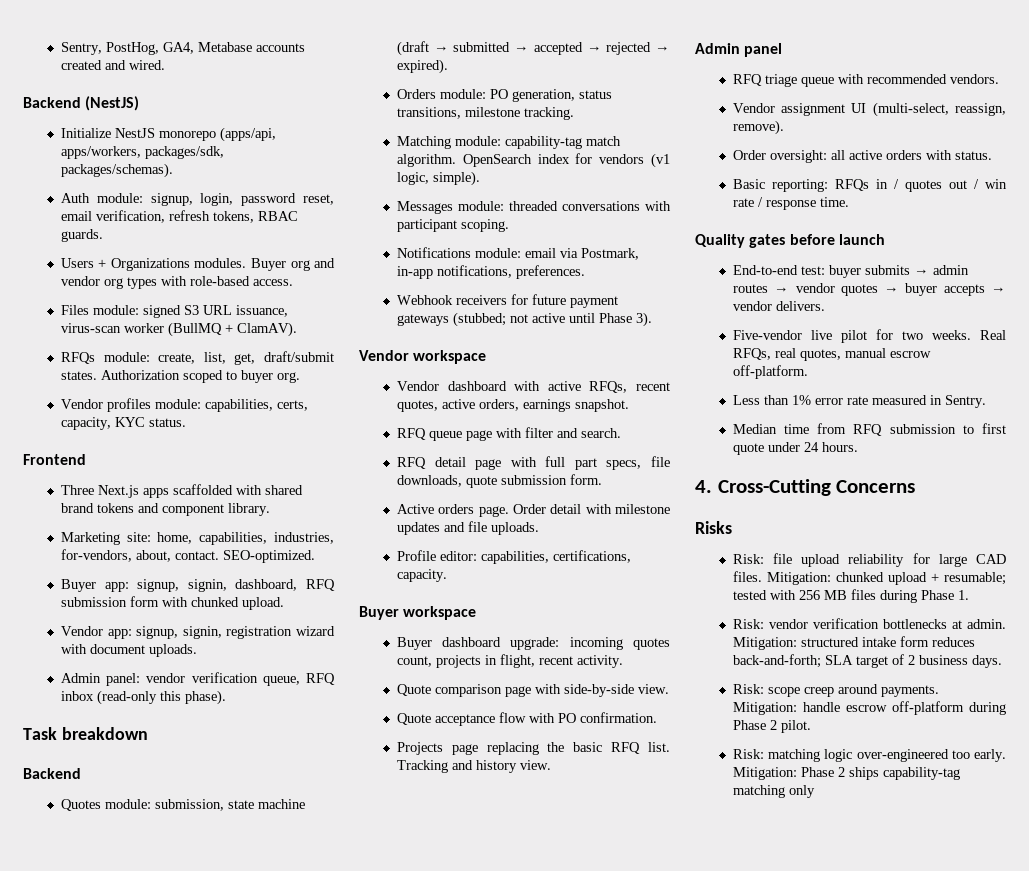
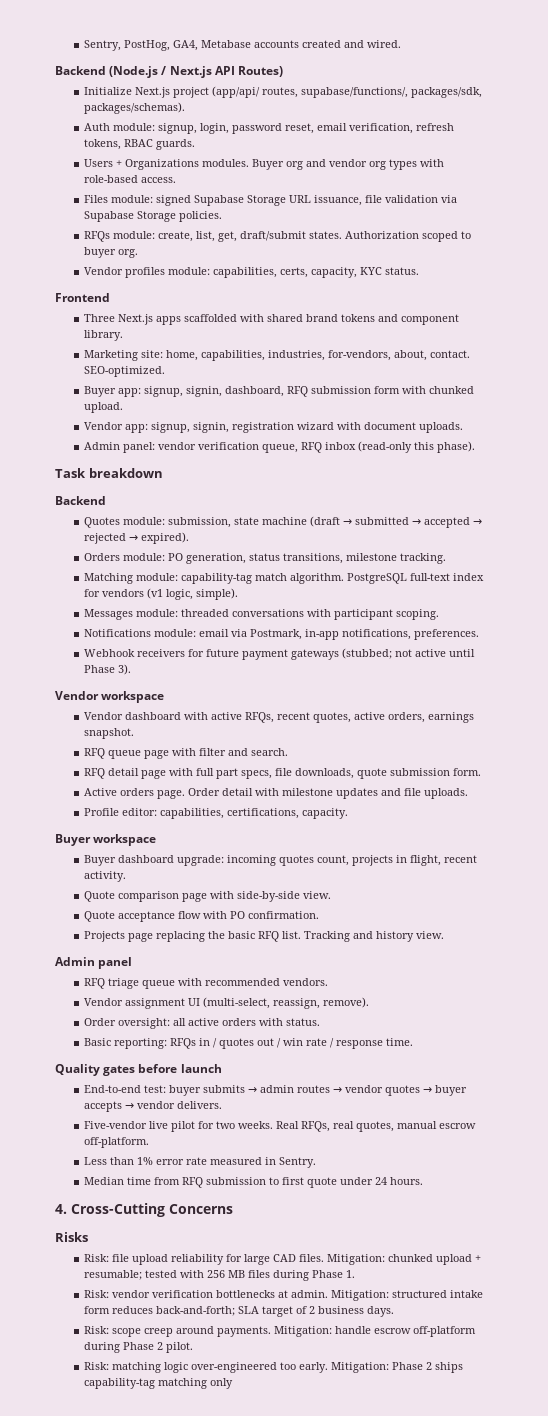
[85,96,140,111] [60,127,276,142] [60,146,141,159] (NestJS) // Initialize NestJS monorepo (apps/api, apps/workers, -> [109,66,284,78] [83,86,408,98] (Node.js / Next.js API Routes) // Initialize Next.js project (app/api/ routes, supabase/functions/,
[183,305,288,317] [60,322,297,337] S3 URL issuance, virus-scan worker (BullMQ + ClamAV). -> [193,195,457,206] [83,211,222,222] Supabase Storage URL issuance, file validation via Supabase Storage policies.
[462,154,532,167] OpenSearch -> [346,573,450,584] PostgreSQL full-text

